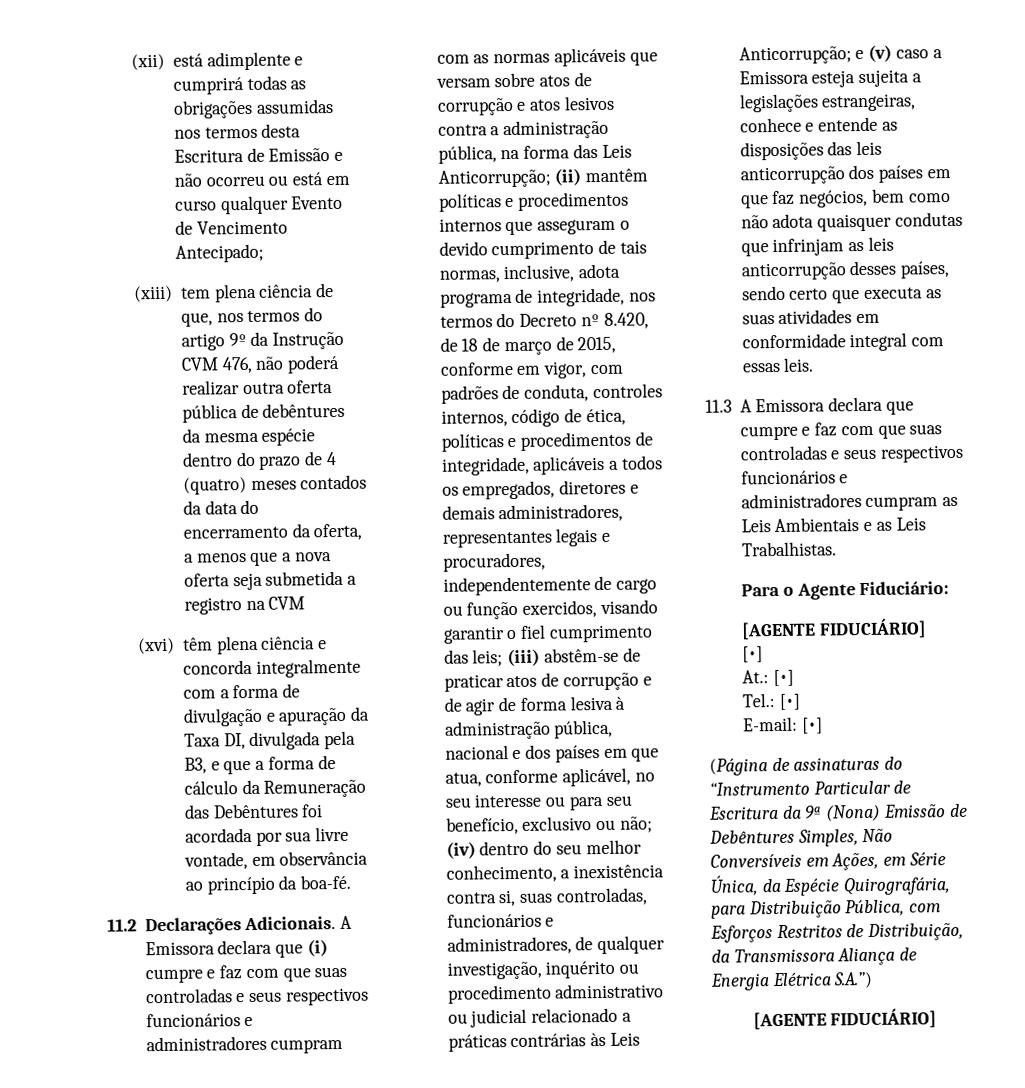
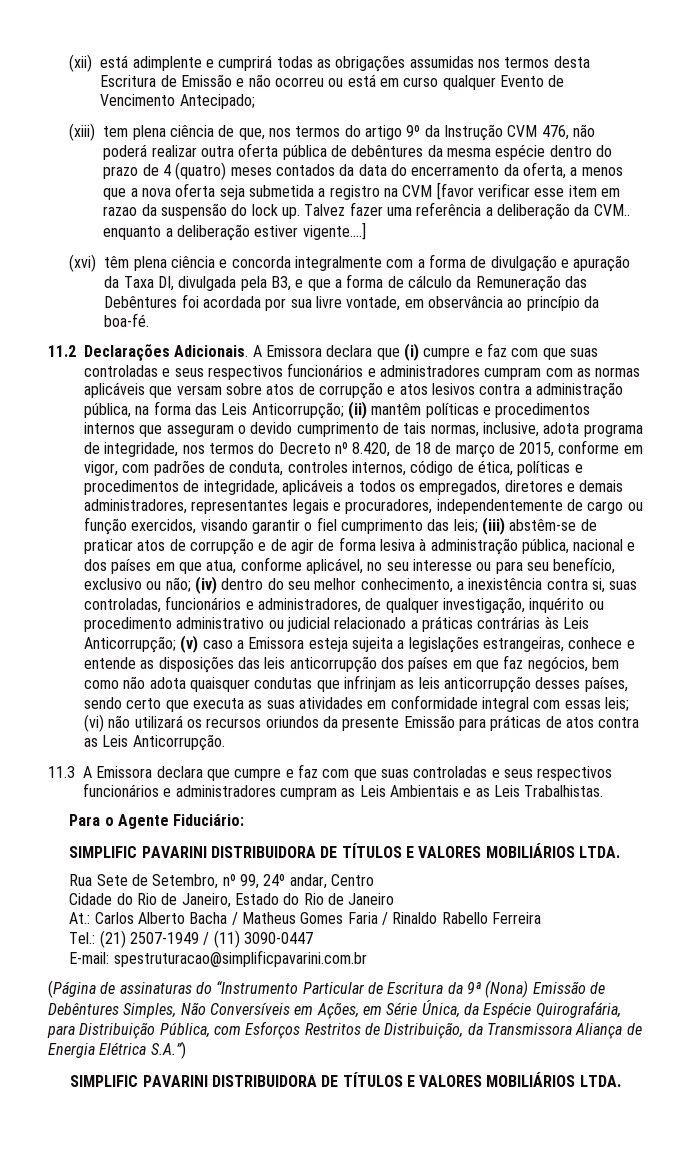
(306, 603) none -> [436,182,620,200] [103,202,630,220] [103,222,366,241] [favor verificar esse item em razao da suspensão do lock up. Talvez fazer uma referência a deliberação da CVM.. enquanto a deliberação estiver vigente....]
[855,49,865,60] e -> (176, 644) none
[783,357,815,372] leis. -> [604,697,629,711] [84,714,640,732] [84,734,225,751] leis; (vi) não utilizará os recursos oriundos da presente Emissão para práticas de atos contra as Leis Anticorrupção.
[741,618,927,640] [742,646,764,663] [742,669,794,687] [742,693,800,710] [AGENTE FIDUCIÁRIO] // [•] // At.: [•] // Tel.: [•] -> [69,843,620,858] [69,874,374,889] [69,893,395,908] [69,912,541,925] [69,930,313,948] SIMPLIFIC PAVARINI DISTRIBUIDORA DE TÍTULOS E VALORES MOBILIÁRIOS LTDA. // Rua Sete de Setembro, nº 99, 24º andar, Centro // Cidade do Rio de Janeiro, Estado do Rio de Janeiro // At.: Carlos Alberto Bacha / Matheus Gomes Faria / Rinaldo Rabello Ferreira // Tel.: (21) 2507-1949 / (11) 3090-0447
[800,717,823,734] [•] -> [113,950,367,967] spestruturacao@simplificpavarini.com.br
[752,1008,938,1030] [AGENTE FIDUCIÁRIO] -> [70,1072,621,1087] SIMPLIFIC PAVARINI DISTRIBUIDORA DE TÍTULOS E VALORES MOBILIÁRIOS LTDA.

